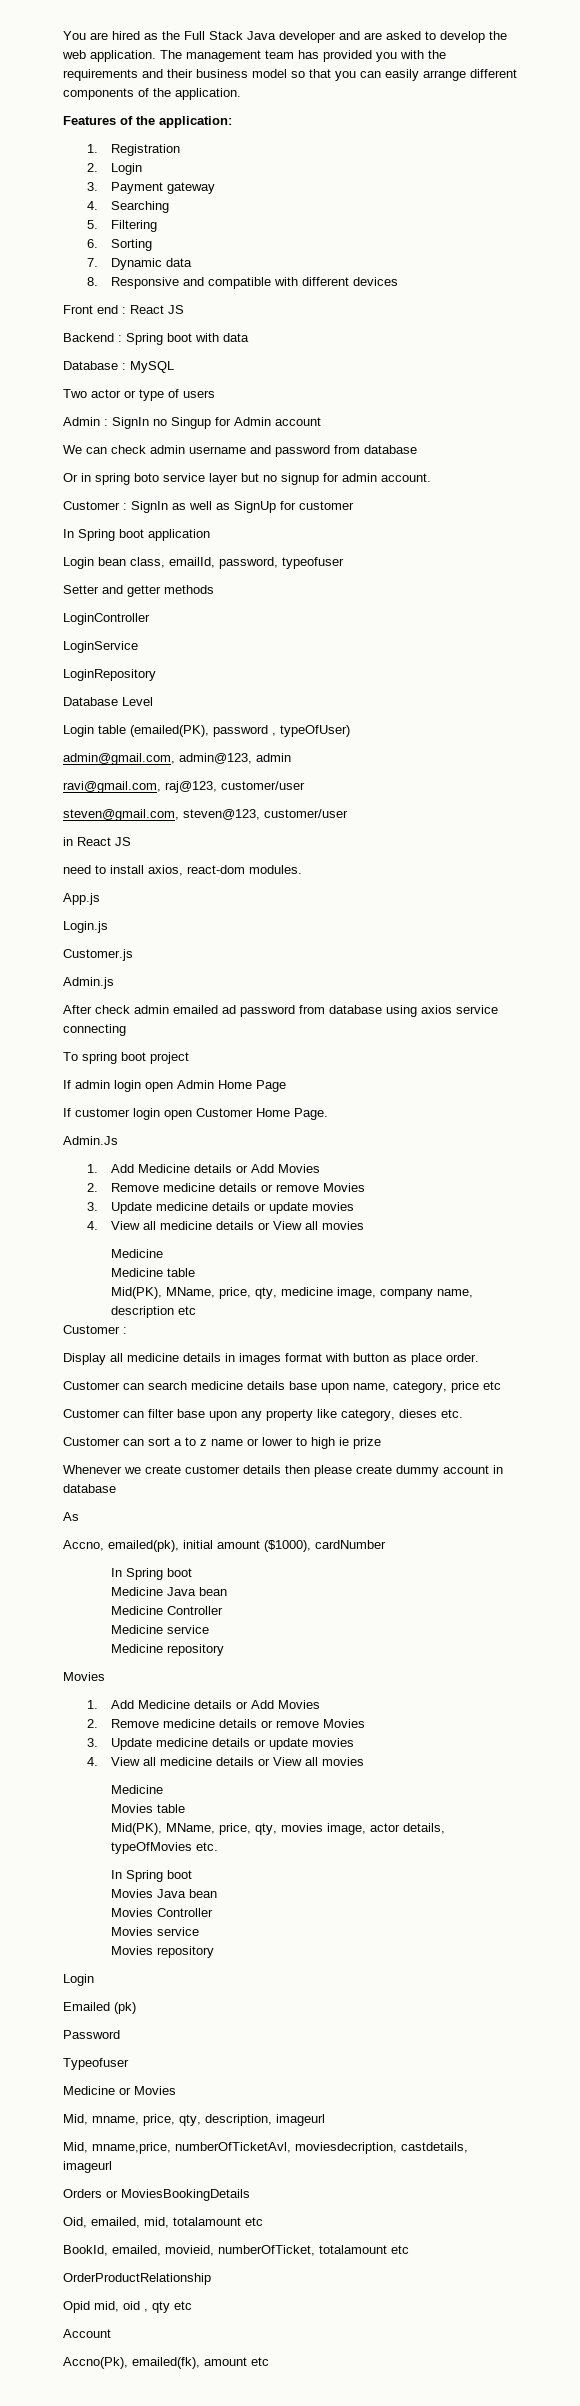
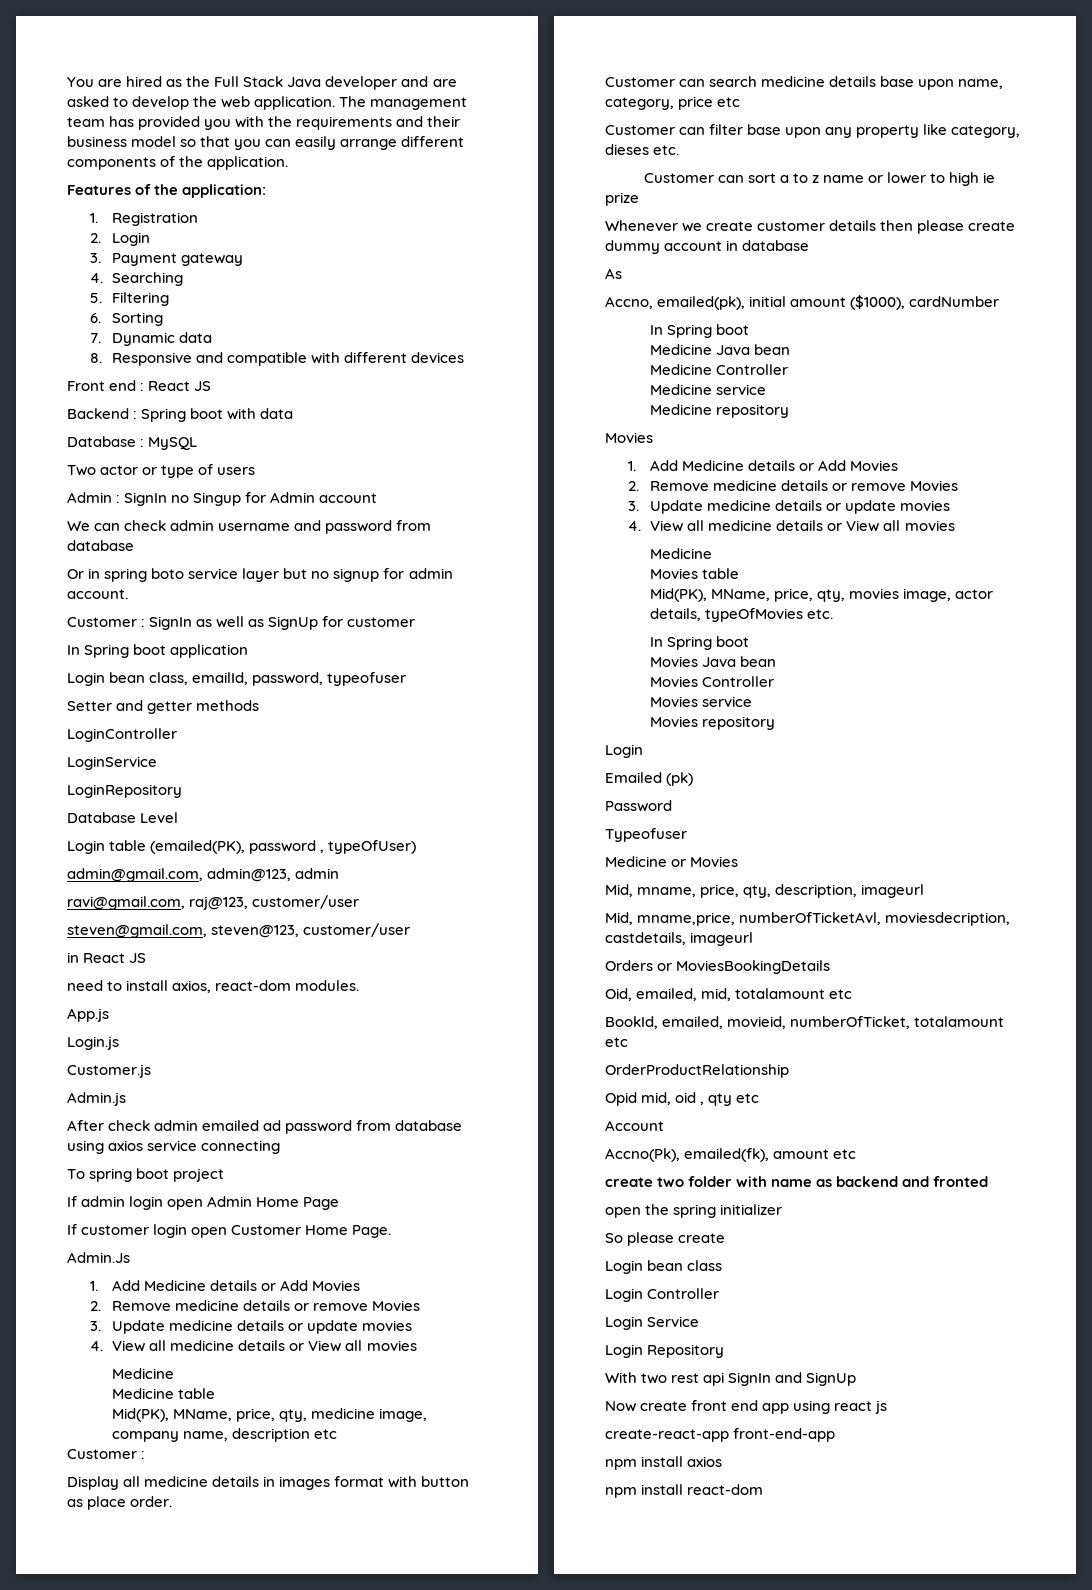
(269, 2361) none -> [605,1176,989,1187] [605,1204,783,1218] [605,1232,726,1246] [605,1260,723,1274] [605,1288,720,1302] [605,1316,700,1330] [605,1344,725,1358] [605,1372,857,1386] [605,1400,888,1414] [605,1428,836,1442] [605,1456,723,1470] [605,1484,764,1498] // create two folder with name as backend and fronted // open the spring initializer // So please create // Login bean class // Login Controller // Login Service // Login Repository // With two rest api SignIn and SignUp // Now create front end app using react js // create-react-app front-end-app // npm install axios // npm install react-dom

